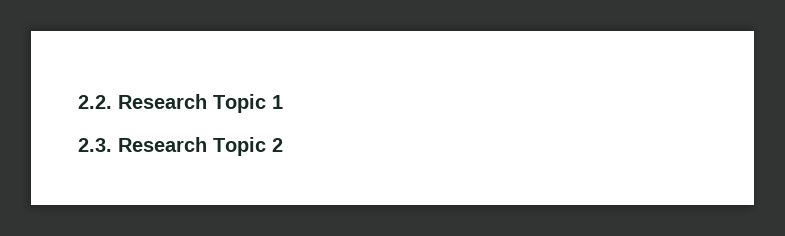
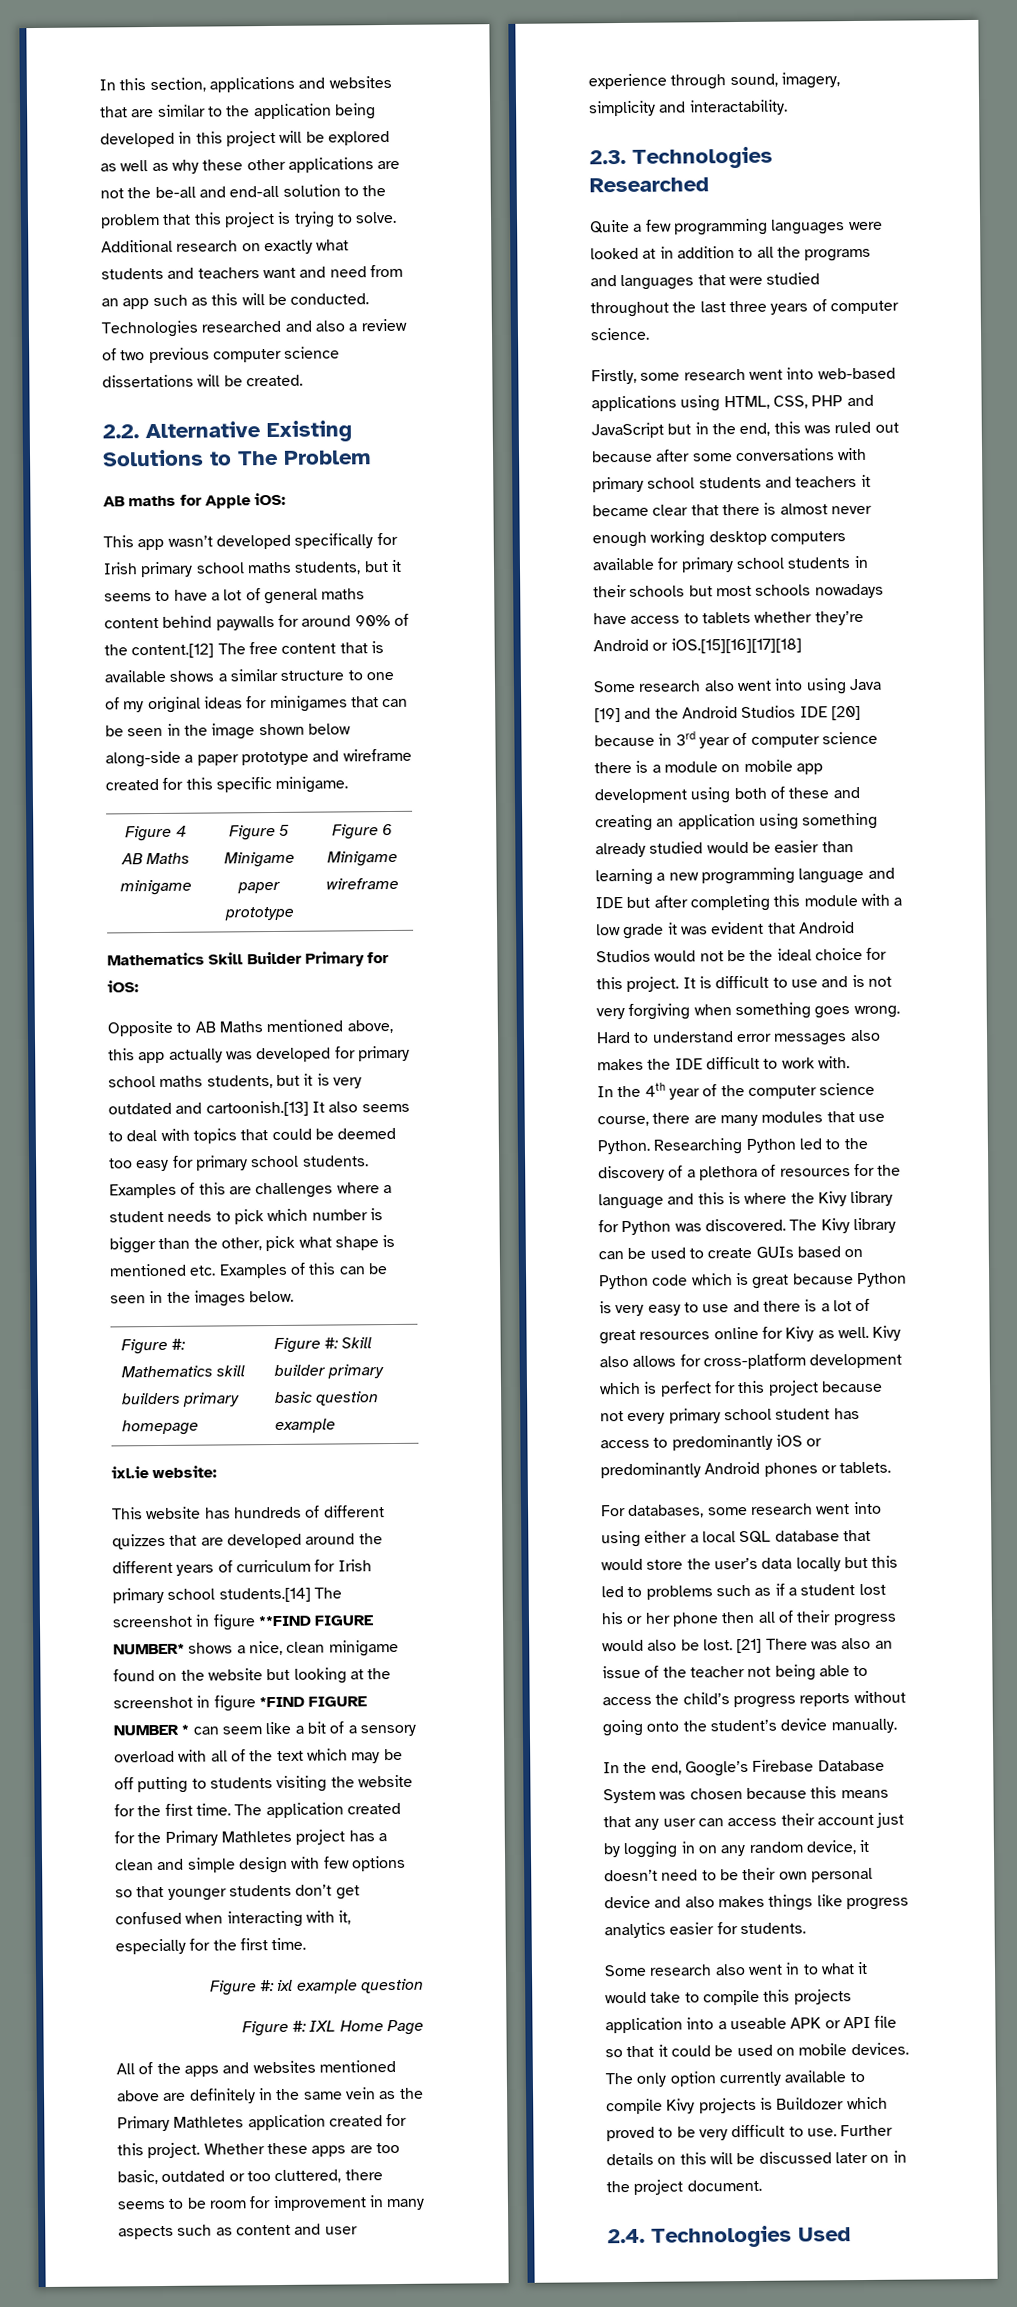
[78,94,283,113] [78,137,283,156] 2.2. Research Topic 1 // 2.3. Research Topic 2 -> [99,75,392,93] [100,103,376,120] [100,130,390,148] [100,157,401,174] [100,184,387,199] [100,211,398,229] [101,239,350,255] [101,264,403,280] [101,293,370,310] [101,318,407,338] [102,346,341,364] [102,374,303,388] [102,420,352,443] [102,449,371,467] [103,492,287,509] [103,532,398,551] [103,559,402,578] [104,588,366,605] [104,613,409,631] [104,641,384,659] [104,668,394,683] [105,695,409,714] [105,723,351,740] [105,748,412,768] [105,776,349,793] [125,825,187,842] [120,852,191,865] [120,879,192,896] [228,824,290,841] [223,851,295,868] [237,881,281,894] [223,906,294,921] [331,823,394,840] [327,850,398,867] [326,877,399,890] [107,951,390,967] [107,980,139,993] [107,1019,393,1037] [108,1045,410,1064] [108,1073,362,1089] [108,1100,410,1117] [108,1127,397,1144] [109,1155,369,1172] [109,1182,392,1199] [109,1208,383,1225] [109,1234,396,1254] [109,1262,388,1279] [110,1290,295,1307] [120,1338,186,1355] [120,1365,245,1378] [121,1392,240,1407] [121,1419,199,1436] [273,1337,373,1354] [273,1364,384,1379] [274,1391,379,1406] [274,1418,336,1434] [111,1465,218,1479] [112,1505,385,1520] [112,1533,383,1550] [112,1559,372,1576] [112,1587,342,1604] [112,1614,375,1631] [113,1639,399,1657] [113,1667,392,1684] [113,1695,368,1712] [113,1721,416,1737] [114,1748,403,1764] [114,1774,413,1794] [114,1802,401,1819] [114,1829,387,1846] [115,1855,406,1874] [115,1884,360,1901] [115,1910,352,1928] [115,1937,307,1955] [209,1978,424,1996] [241,2019,424,2037] [116,2059,396,2077] [116,2087,424,2104] [117,2113,408,2132] [117,2142,400,2159] [117,2169,383,2185] [117,2195,426,2212] [118,2223,358,2240] [588,72,840,90] [589,99,788,117] [589,146,773,169] [589,177,709,193] [590,218,883,236] [590,246,872,262] [590,272,821,291] [590,299,899,318] [590,327,650,341] [591,367,896,385] [591,394,874,412] [591,421,899,439] [591,447,868,463] [592,474,871,493] [592,502,872,517] [592,530,846,548] [592,555,869,573] [593,583,884,599] [593,610,864,626] [593,637,802,654] [593,678,882,695] [594,705,861,723] [594,731,878,749] [594,759,823,775] [594,786,860,804] [595,812,879,832] [595,840,854,858] [595,867,895,886] [595,893,903,912] [596,921,855,940] [596,947,888,963] [596,974,892,992] [596,1002,900,1020] [596,1029,881,1046] [597,1056,850,1071] [597,1082,876,1100] [597,1111,885,1127] [597,1137,868,1155] [598,1163,902,1182] [598,1190,894,1210] [598,1217,896,1236] [598,1246,864,1260] [599,1272,907,1290] [599,1298,871,1317] [599,1325,902,1345] [599,1353,903,1370] [599,1380,883,1397] [600,1408,860,1424] [600,1434,823,1451] [600,1461,892,1479] [601,1501,882,1518] [601,1529,871,1548] [601,1555,899,1572] [601,1583,886,1600] [601,1610,897,1627] [602,1637,893,1654] [602,1664,869,1681] [602,1690,906,1709] [602,1718,897,1737] [603,1759,885,1777] [603,1786,889,1804] [603,1812,905,1830] [603,1839,870,1859] [604,1867,873,1883] [604,1894,909,1911] [604,1922,806,1939] [604,1961,869,1977] [605,1989,852,2006] [605,2015,898,2034] [605,2042,909,2058] [605,2070,865,2087] [606,2096,888,2115] [606,2124,894,2142] [606,2150,907,2166] [606,2179,762,2195] [607,2225,851,2248] In this section, applications and websites that are similar to the application being developed in this project will be explored as well as why these other applications are not the be-all and end-all solution to the problem that this project is trying to solve. Additional research on exactly what students and teachers want and need from an app such as this will be conducted. Technologies researched and also a review of two previous computer science dissertations will be created. // 2.2. Alternative Existing Solutions to The Problem // AB maths for Apple iOS: // This app wasn’t developed specifically for Irish primary school maths students, but it seems to have a lot of general maths content behind paywalls for around 90% of the content.[12] The free content that is available shows a similar structure to one of my original ideas for minigames that can be seen in the image shown below along-side a paper prototype and wireframe created for this specific minigame. // Figure 4 AB Maths minigame | Figure 5 Minigame paper prototype | Figure 6 Minigame wireframe // Mathematics Skill Builder Primary for iOS: // Opposite to AB Maths mentioned above, this app actually was developed for primary school maths students, but it is very outdated and cartoonish.[13] It also seems to deal with topics that could be deemed too easy for primary school students. Examples of this are challenges where a student needs to pick which number is bigger than the other, pick what shape is mentioned etc. Examples of this can be seen in the images below. // Figure #: Mathematics skill builders primary homepage | Figure #: Skill builder primary basic question example // ixl.ie website: // This website has hundreds of different quizzes that are developed around the different years of curriculum for Irish primary school students.[14] The screenshot in figure **FIND FIGURE NUMBER* shows a nice, clean minigame found on the website but looking at the screenshot in figure *FIND FIGURE NUMBER * can seem like a bit of a sensory overload with all of the text which may be off putting to students visiting the website for the first time. The application created for the Primary Mathletes project has a clean and simple design with few options so that younger students don’t get confused when interacting with it, especially for the first time. // Figure #: ixl example question // Figure #: IXL Home Page // All of the apps and websites mentioned above are definitely in the same vein as the Primary Mathletes application created for this project. Whether these apps are too basic, outdated or too cluttered, there seems to be room for improvement in many aspects such as content and user experience through sound, imagery, simplicity and interactability. // 2.3. Technologies Researched // Quite a few programming languages were looked at in addition to all the programs and languages that were studied throughout the last three years of computer science. // Firstly, some research went into web-based applications using HTML, CSS, PHP and JavaScript but in the end, this was ruled out because after some conversations with primary school students and teachers it became clear that there is almost never enough working desktop computers available for primary school students in their schools but most schools nowadays have access to tablets whether they’re Android or iOS.[15][16][17][18] // Some research also went into using Java [19] and the Android Studios IDE [20] because in 3rd year of computer science there is a module on mobile app development using both of these and creating an application using something already studied would be easier than learning a new programming language and IDE but after completing this module with a low grade it was evident that Android Studios would not be the ideal choice for this project. It is difficult to use and is not very forgiving when something goes wrong. Hard to understand error messages also makes the IDE difficult to work with. // In the 4th year of the computer science course, there are many modules that use Python. Researching Python led to the discovery of a plethora of resources for the language and this is where the Kivy library for Python was discovered. The Kivy library can be used to create GUIs based on Python code which is great because Python is very easy to use and there is a lot of great resources online for Kivy as well. Kivy also allows for cross-platform development which is perfect for this project because not every primary school student has access to predominantly iOS or predominantly Android phones or tablets. // For databases, some research went into using either a local SQL database that would store the user’s data locally but this led to problems such as if a student lost his or her phone then all of their progress would also be lost. [21] There was also an issue of the teacher not being able to access the child’s progress reports without going onto the student’s device manually. // In the end, Google’s Firebase Database System was chosen because this means that any user can access their account just by logging in on any random device, it doesn’t need to be their own personal device and also makes things like progress analytics easier for students. // Some research also went in to what it would take to compile this projects application into a useable APK or API file so that it could be used on mobile devices. The only option currently available to compile Kivy projects is Buildozer which proved to be very difficult to use. Further details on this will be discussed later on in the project document. // 2.4. Technologies Used

